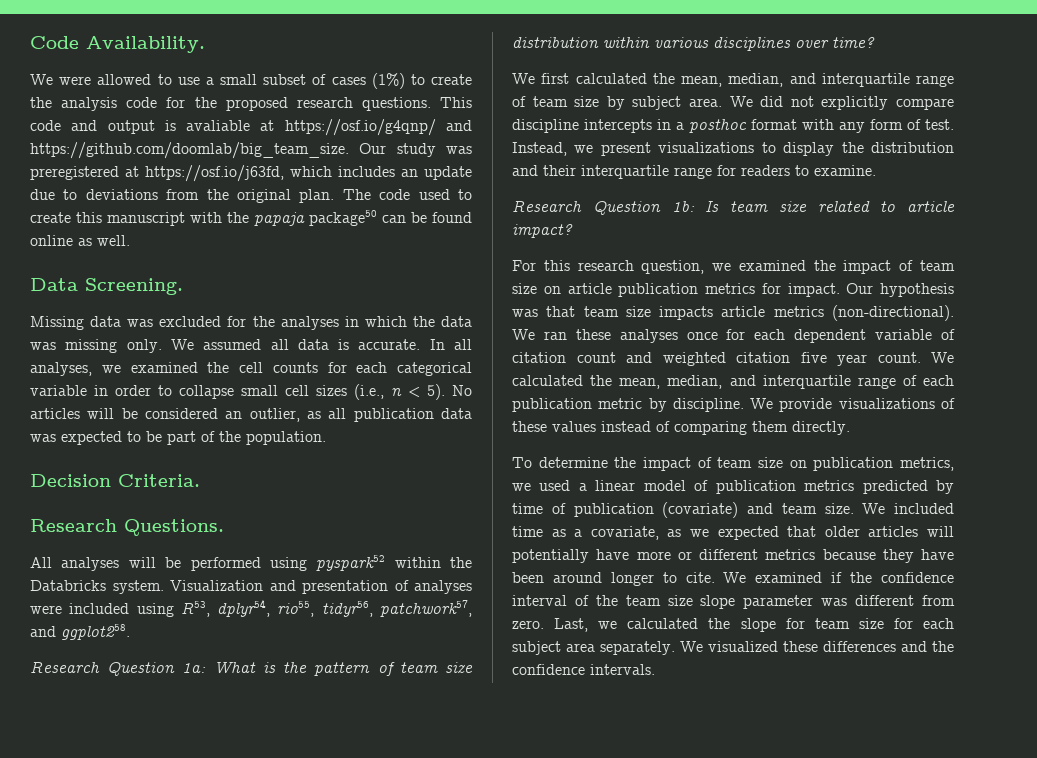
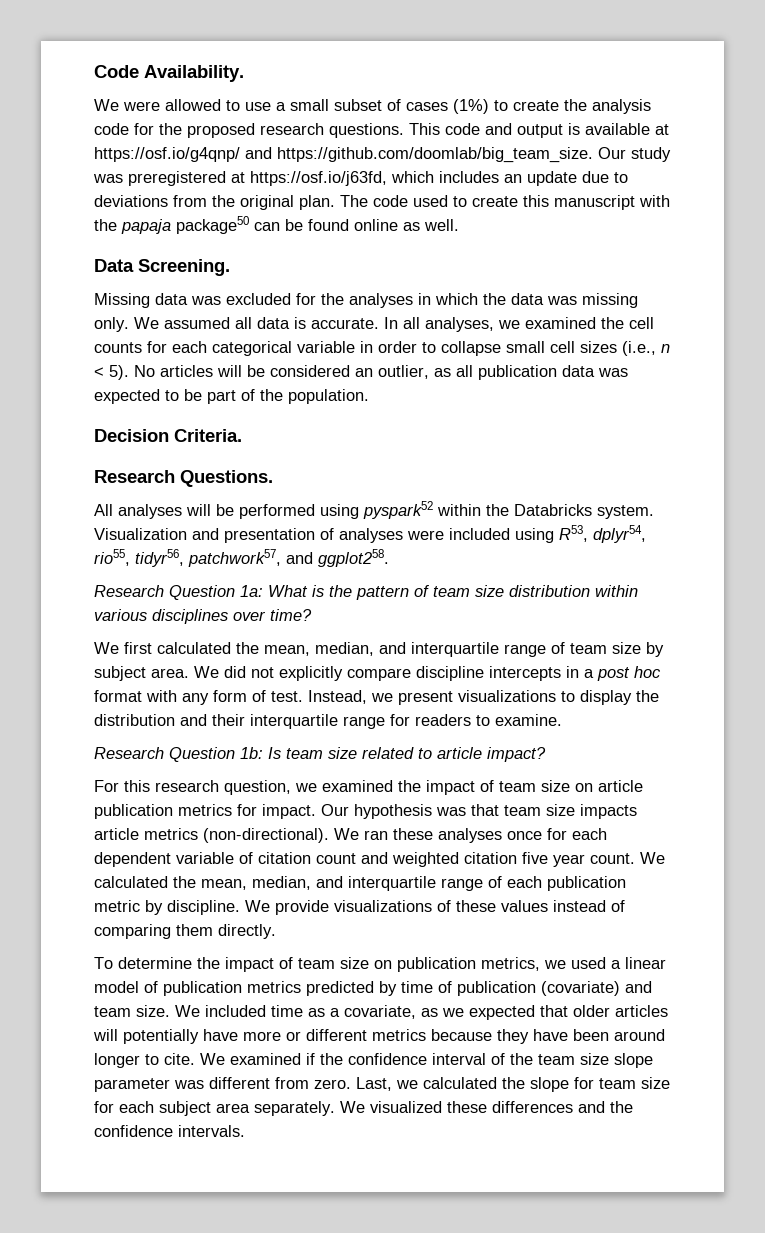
[186,120,251,131] avaliable -> [585,123,650,135] available
[689,119,747,133] posthoc -> [597,666,661,681] post hoc

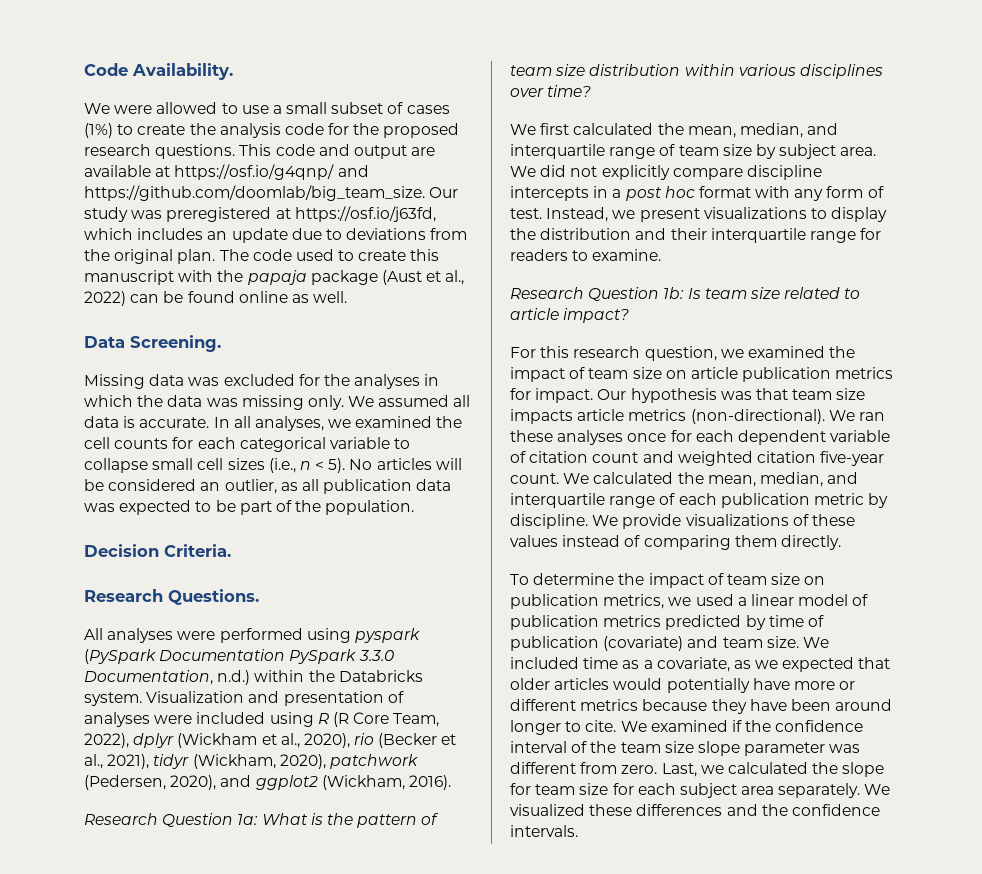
[568,123,580,135] is -> [411,147,436,156] are
[176,216,249,234] package50 -> [310,270,465,285] [84,291,126,306] package (Aust et al., 2022)
[360,341,417,353] in order -> (390, 443) none
[186,501,433,519] will be performed using pyspark52 -> [177,628,420,643] [84,649,394,664] [84,670,251,685] were performed using pyspark (PySpark Documentation PySpark 3.3.0 Documentation, n.d.)
[559,525,646,543] [94,549,389,567] R53, dplyr54, rio55, tidyr56, patchwork57, and ggplot258. -> [317,712,440,727] [84,733,457,748] [84,754,418,769] [84,775,451,790] R (R Core Team, 2022), dplyr (Wickham et al., 2020), rio (Becker et al., 2021), tidyr (Wickham, 2020), patchwork (Pedersen, 2020), and ggplot2 (Wickham, 2016).
[522,852,585,867] five year -> [820,451,885,466] five-year
[93,1029,118,1041] will -> [613,678,663,690] would

